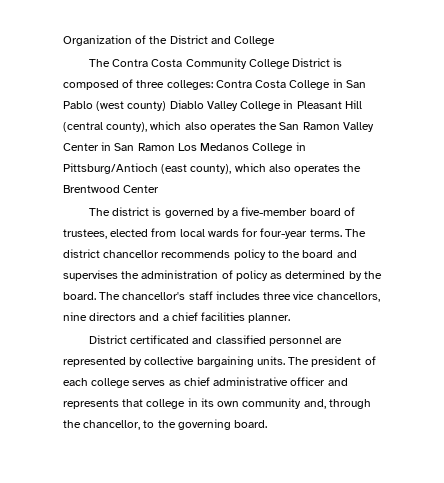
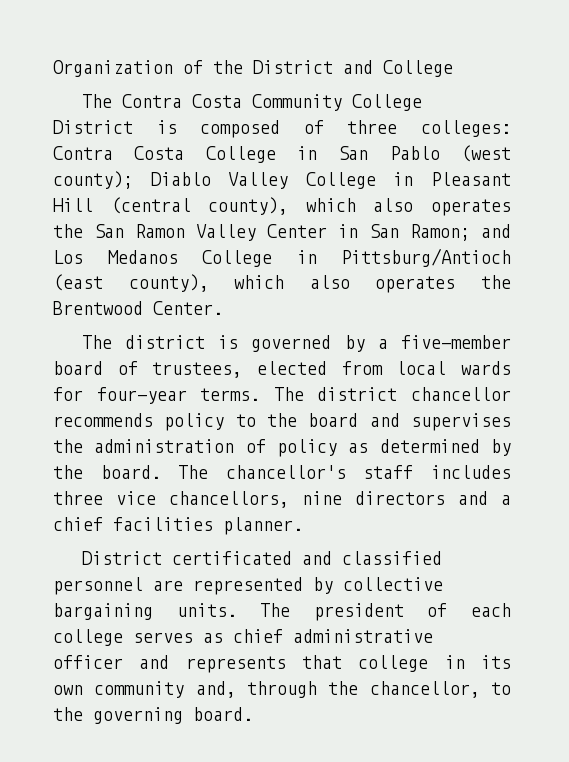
[127,101,167,111] county) -> [53,171,133,189] county);
[137,143,175,151] Ramon -> [410,224,511,241] Ramon; and
[123,185,160,193] Center -> [153,301,223,315] Center.

